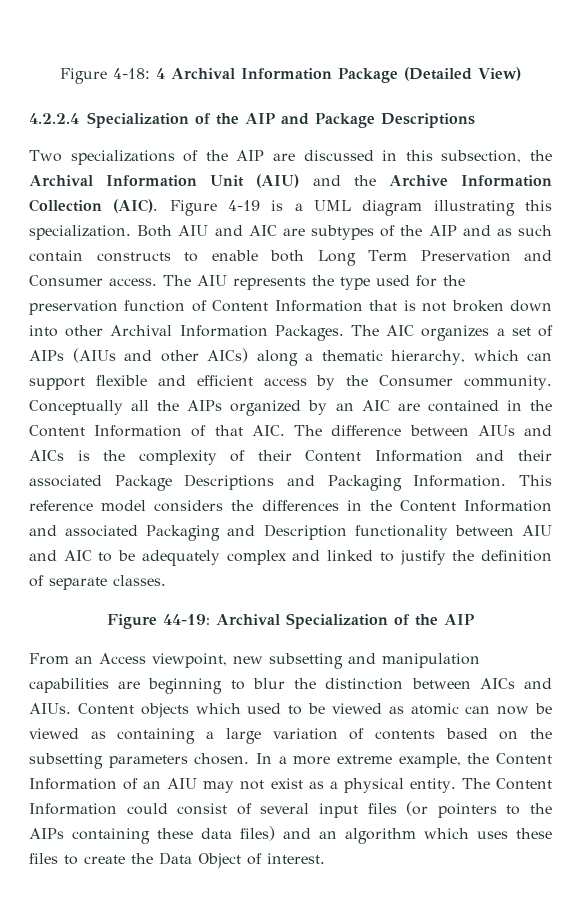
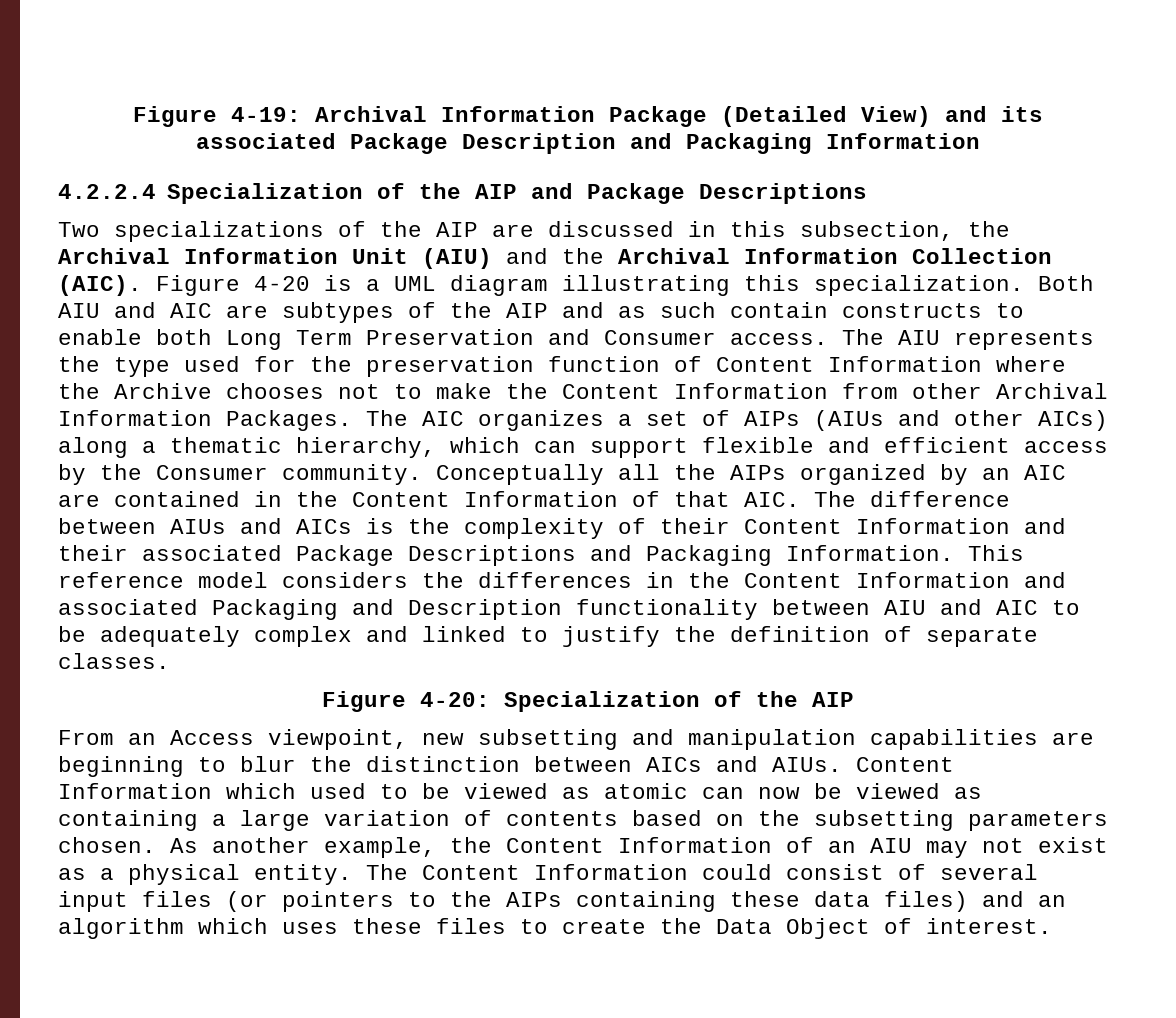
[60,68,165,84] Figure 4-18: 4 -> [133,106,301,127] Figure 4-19:
(521, 74) none -> [945,106,1043,122] [196,133,980,154] and its associated Package Description and Packaging Information
[388,175,448,186] Archive -> [618,248,730,264] Archival
[228,200,260,211] 4-19 -> [254,276,310,291] 4-20
[369,300,553,312] [29,325,58,337] that is not broken down into -> [996,356,1066,372] [58,383,898,399] where the Archive chooses not to make the Content Information from
[163,614,280,625] 44-19: Archival -> [420,692,490,707] 4-20:
[140,703,189,718] objects -> [58,783,212,799] Information
[256,753,392,765] In a more extreme -> [170,837,310,853] As another

